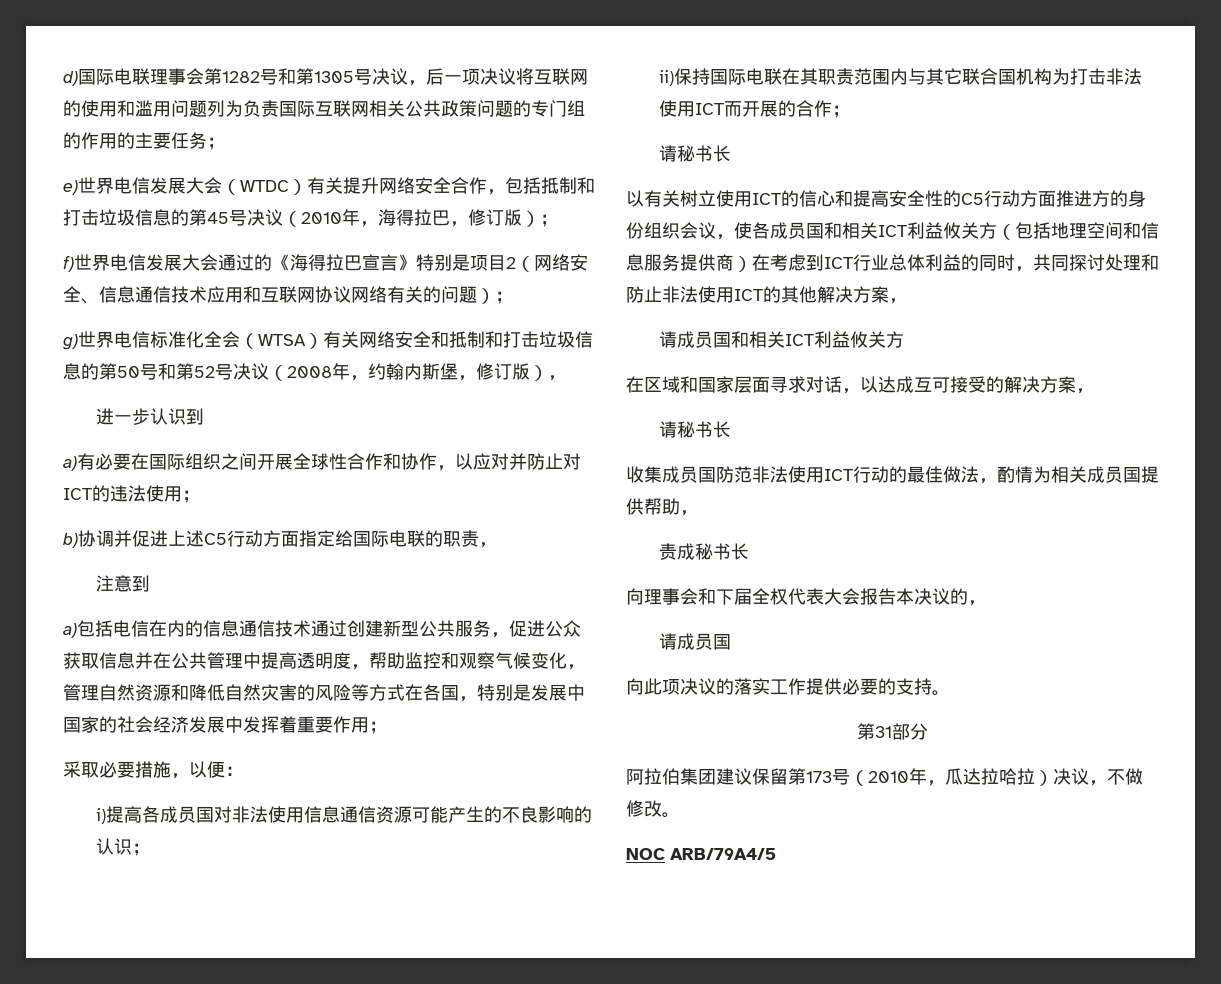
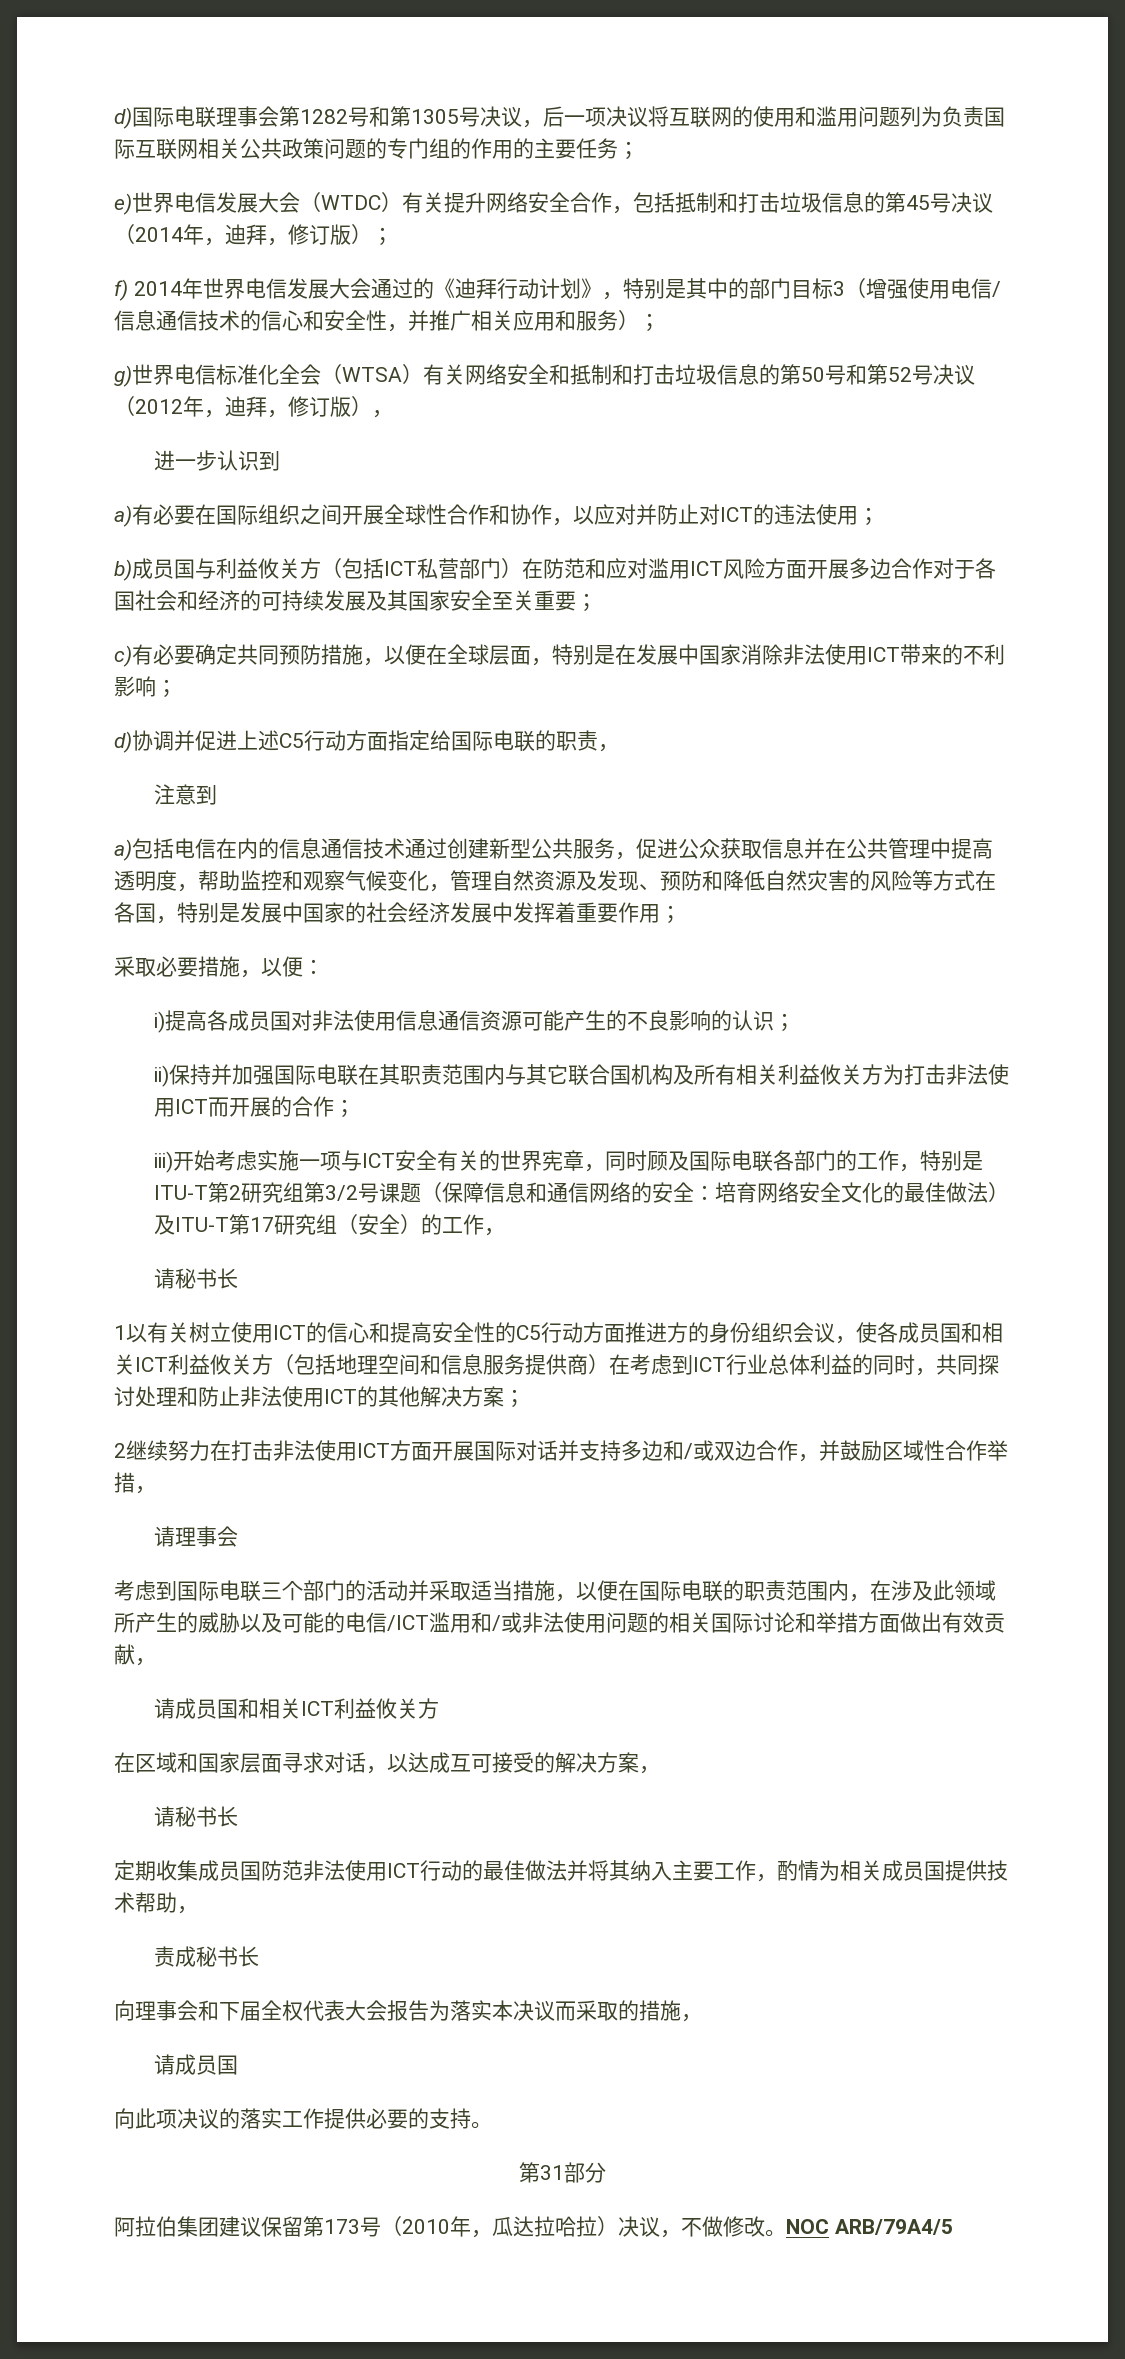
[301,209,450,227] 2010年，海得拉巴 -> [135,224,267,246] 2014年，迪拜
(74, 263) none -> [133,278,203,299] 2014年
[290,254,588,272] [63,286,477,304] 海得拉巴宣言》特别是项目2（网络安全、信息通信技术应用和互联网协议网络有关的问题 -> [454,278,1001,300] [114,310,618,332] 迪拜行动计划》，特别是其中的部门目标3（增强使用电信/信息通信技术的信心和安全性，并推广相关应用和服务
[287,363,458,381] 2008年，约翰内斯堡 -> [135,396,267,418] 2012年，迪拜
(78, 540) none -> [132,558,996,579] [114,590,597,612] [114,644,1005,667] [114,676,177,698] [114,731,132,753] 成员国与利益攸关方（包括ICT私营部门）在防范和应对滥用ICT风险方面开展多边合作对于各国社会和经济的可持续发展及其国家安全至关重要； // c)有必要确定共同预防措施，以便在全球层面，特别是在发展中国家消除非法使用ICT带来的不利影响； // d)
(171, 692) none -> [576,870,702,891] 及发现、预防
(711, 76) none -> [211,1064,275,1085] 并加强
(1053, 76) none -> [673,1064,884,1085] 及所有相关利益攸关方
[659,145,732,162] // 请秘书长 // -> [154,1150,984,1173] [154,1182,1010,1203] [154,1214,506,1236] [154,1268,239,1289] [114,1325,126,1340] // iii)开始考虑实施一项与ICT安全有关的世界宪章，同时顾及国际电联各部门的工作，特别是ITU-T第2研究组第3/2号课题（保障信息和通信网络的安全：培育网络安全文化的最佳做法）及ITU-T第17研究组（安全）的工作， // 请秘书长 // 1
(889, 294) none -> [504,1389,525,1408] [114,1440,1008,1462] [114,1472,156,1494] [154,1526,239,1547] [114,1580,996,1602] [114,1612,1005,1633] [114,1644,135,1665] ； // 2继续努力在打击非法使用ICT方面开展国际对话并支持多边和/或双边合作，并鼓励区域性合作举措， // 请理事会 // 考虑到国际电联三个部门的活动并采取适当措施，以便在国际电联的职责范围内，在涉及此领域所产生的威胁以及可能的电信/ICT滥用和/或非法使用问题的相关国际讨论和举措方面做出有效贡献
(732, 429) none -> [114,1860,156,1881] 定期
(979, 474) none -> [567,1860,756,1881] 并将其纳入主要工作
(644, 506) none -> [987,1860,1008,1881] [114,1892,135,1913] 技术
[896,588,968,605] 本决议的 -> [429,2000,681,2021] 为落实本决议而采取的措施
(680, 815) // -> (786, 2233) none

